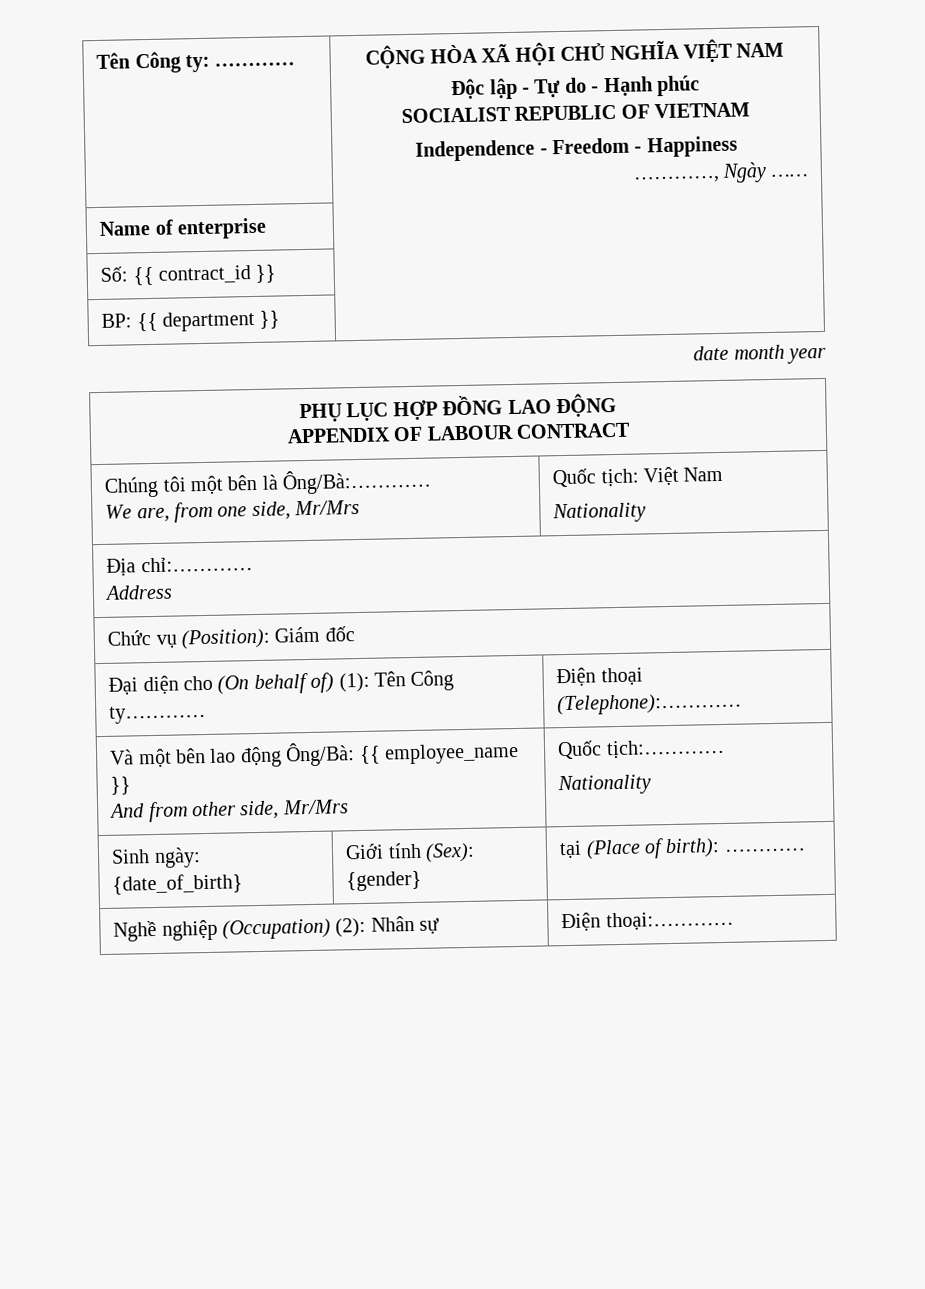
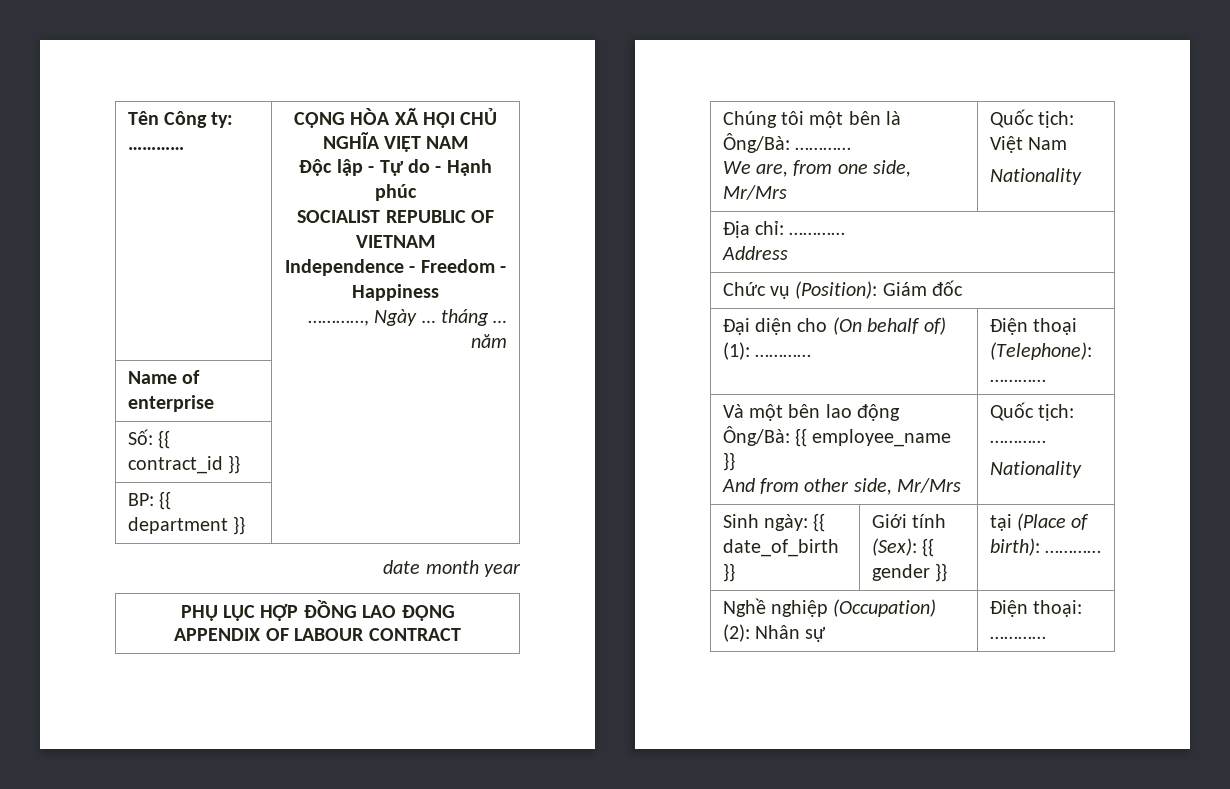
[770,173,808,177] …… -> [421,309,508,326] [471,334,508,348] … tháng … năm
[282,468,433,495] Ông/Bà:………… -> [722,133,852,153] Ông/Bà: …………
[140,556,253,573] chỉ:………… -> [755,221,846,235] chỉ: …………
[373,670,455,692] [109,704,207,724] Tên Công ty………… -> [755,354,812,357] …………
[557,692,743,716] (Telephone):………… -> [989,342,1092,360] [989,379,1046,382] (Telephone): …………
[605,738,725,759] tịch:………… -> [1038,404,1075,421] [989,440,1046,443] tịch: …………
[112,873,244,895] {date_of_birth} -> [813,513,826,532] [722,539,839,557] [722,563,735,582] {{ date_of_birth }}
[346,870,423,892] {gender} -> [922,538,935,557] [871,563,948,582] {{ gender }}
[605,910,734,931] thoại:………… -> [1033,600,1083,617] [989,636,1046,639] thoại: …………

